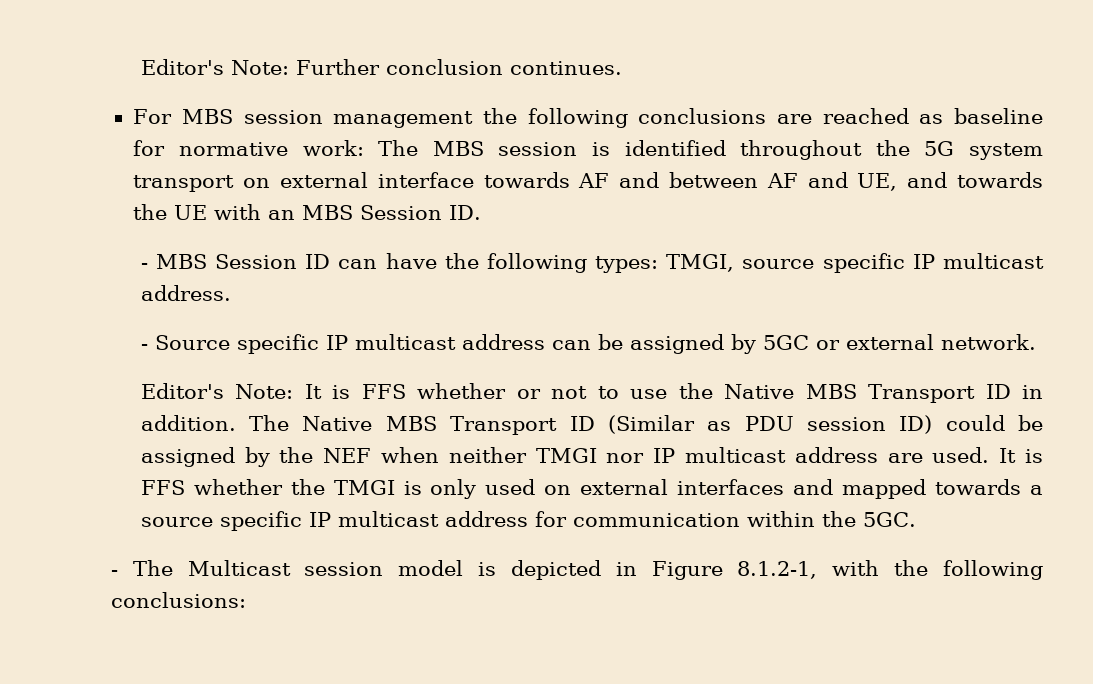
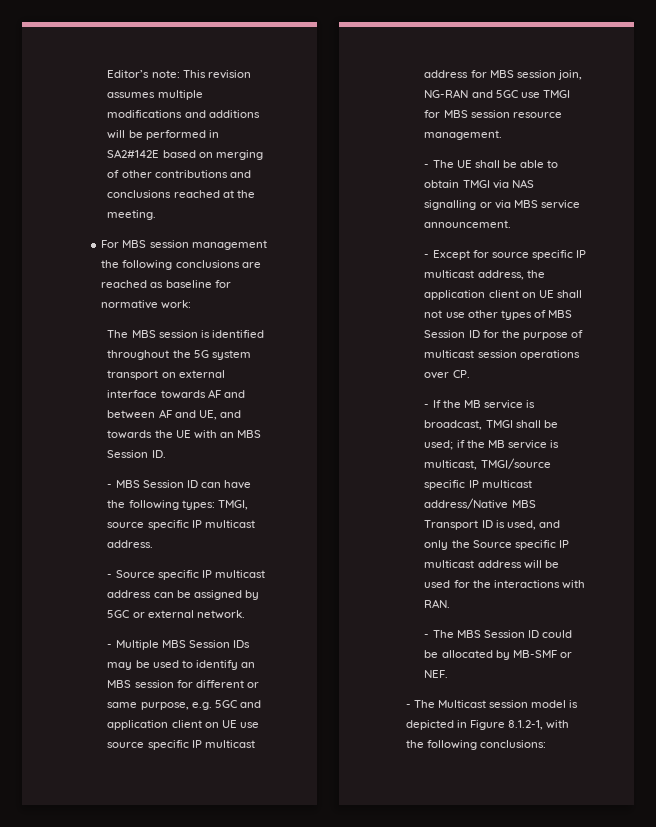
[140,59,622,75] Editor's Note: Further conclusion continues. -> [107,70,251,79] [107,90,203,100] [107,110,260,118] [107,130,219,140] [107,149,263,160] [107,170,251,178] [107,190,255,198] [107,210,157,220] Editor’s note: This revision assumes multiple modifications and additions will be performed in SA2#142E based on merging of other contributions and conclusions reached at the meeting.
(364, 148) none -> (192, 304) //
[140,383,1044,403] [140,415,1043,435] [140,447,1043,467] [140,479,1043,499] Editor's Note: It is FFS whether or not to use the Native MBS Transport ID in addition. The Native MBS Transport ID (Similar as PDU session ID) could be assigned by the NEF when neither TMGI nor IP multicast address are used. It is FFS whether the TMGI is only used on external interfaces and mapped towards a -> [107,640,250,650] [107,660,255,670] [107,680,259,688] [107,700,261,710] [107,720,259,730] - Multiple MBS Session IDs may be used to identify an MBS session for different or same purpose, e.g. 5GC and application client on UE use
[572,511,916,527] communication within the 5GC. -> [489,70,582,80] [424,89,570,98] [424,110,562,118] [424,130,503,140] [424,160,559,168] [424,179,534,189] [424,200,580,210] [424,220,512,228] [424,250,586,260] [424,270,545,280] [424,290,582,300] [424,310,572,320] [424,330,583,340] [424,350,580,360] [424,370,470,379] [424,400,535,409] [424,420,558,430] [424,440,559,450] [424,458,551,470] [424,480,532,490] [424,498,536,509] [424,520,560,530] [424,540,569,550] [424,560,559,569] [424,580,585,589] [424,599,451,608] [424,630,572,638] [424,650,572,660] [424,670,449,678] MBS session join, NG-RAN and 5GC use TMGI for MBS session resource management. // - The UE shall be able to obtain TMGI via NAS signalling or via MBS service announcement. // - Except for source specific IP multicast address, the application client on UE shall not use other types of MBS Session ID for the purpose of multicast session operations over CP. // - If the MB service is broadcast, TMGI shall be used; if the MB service is multicast, TMGI/source specific IP multicast address/Native MBS Transport ID is used, and only the Source specific IP multicast address will be used for the interactions with RAN. // - The MBS Session ID could be allocated by MB-SMF or NEF.

